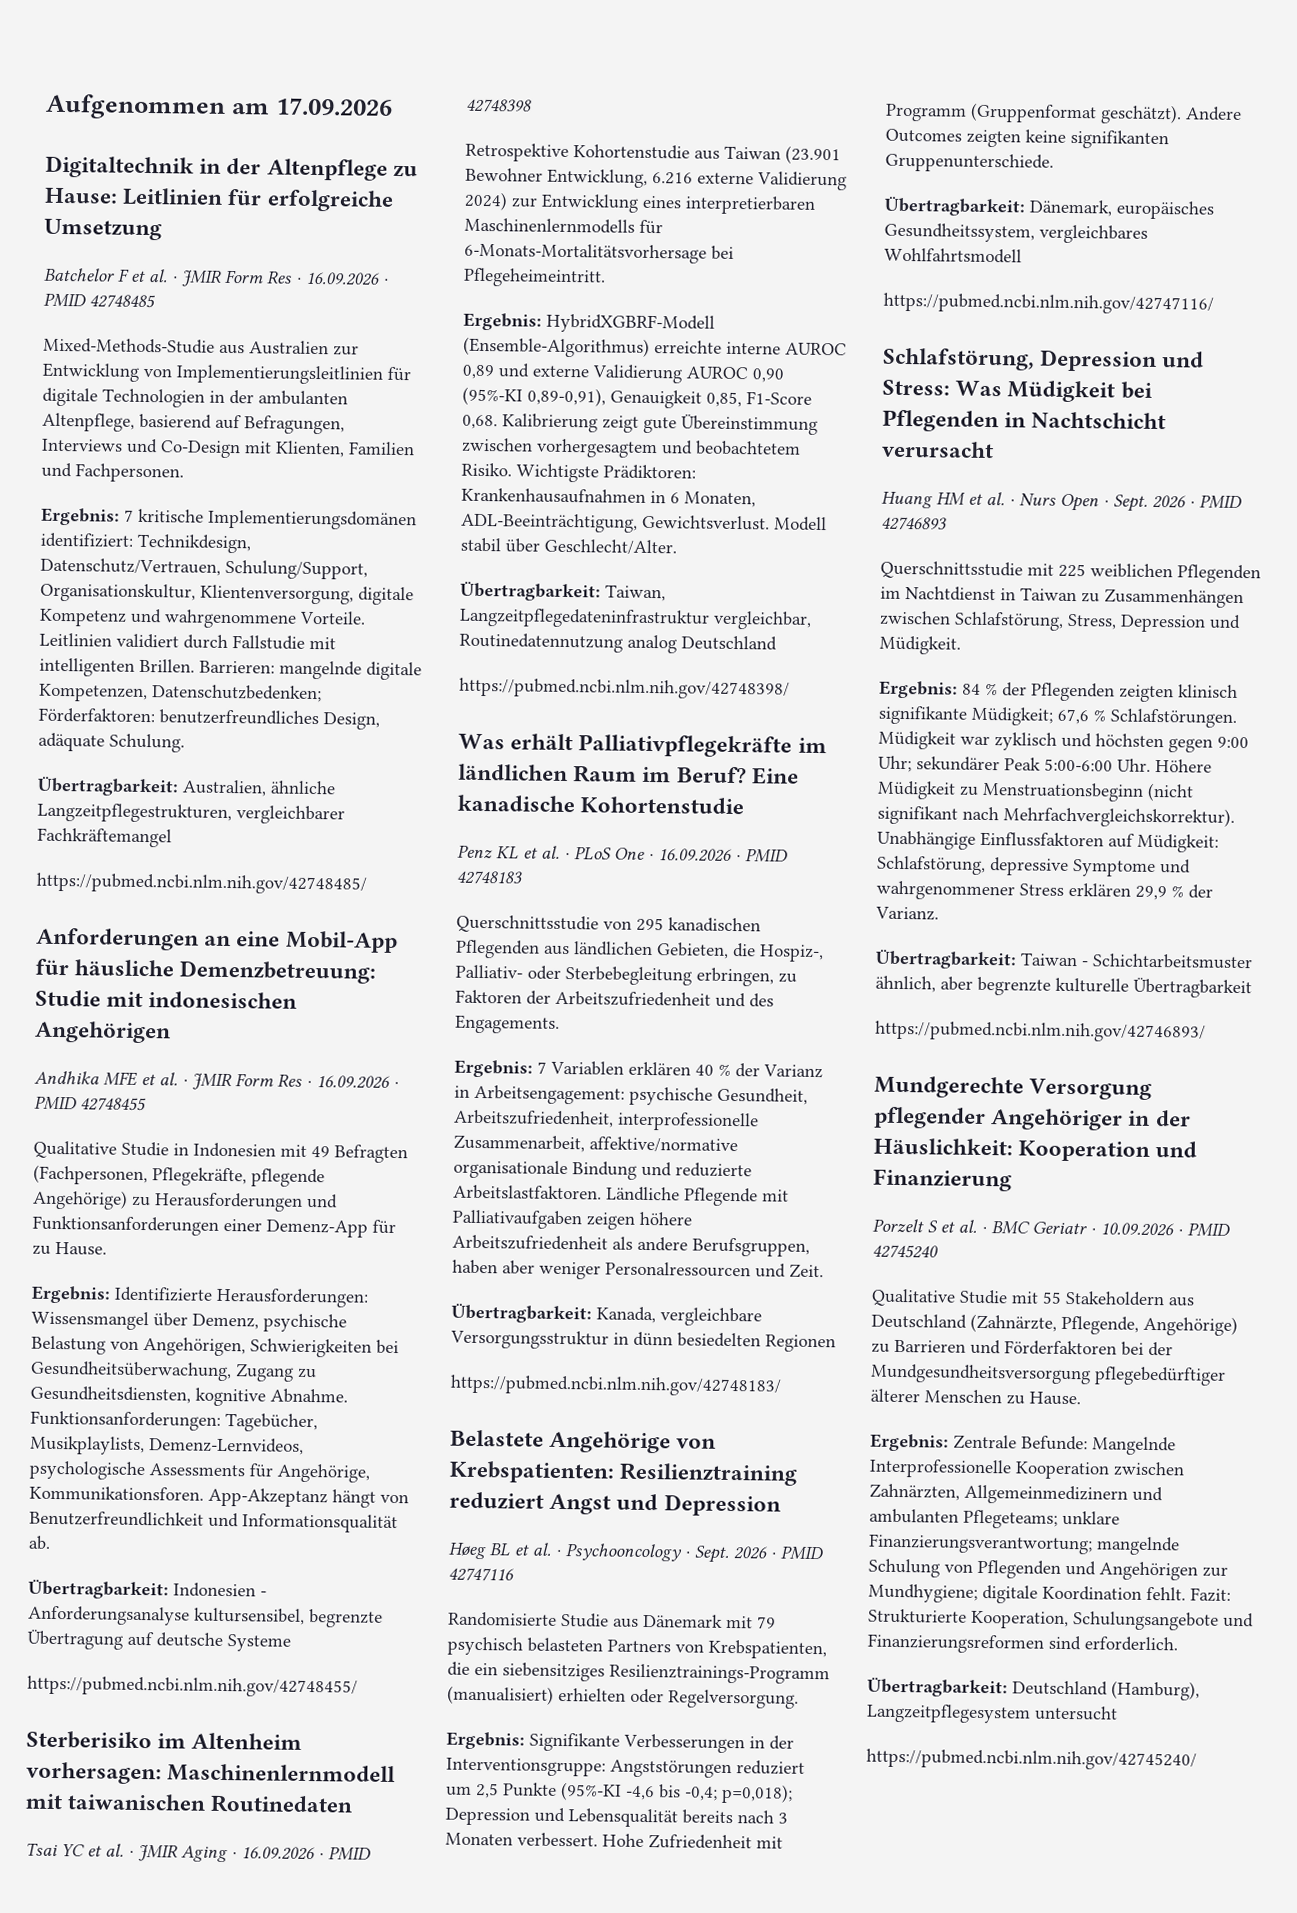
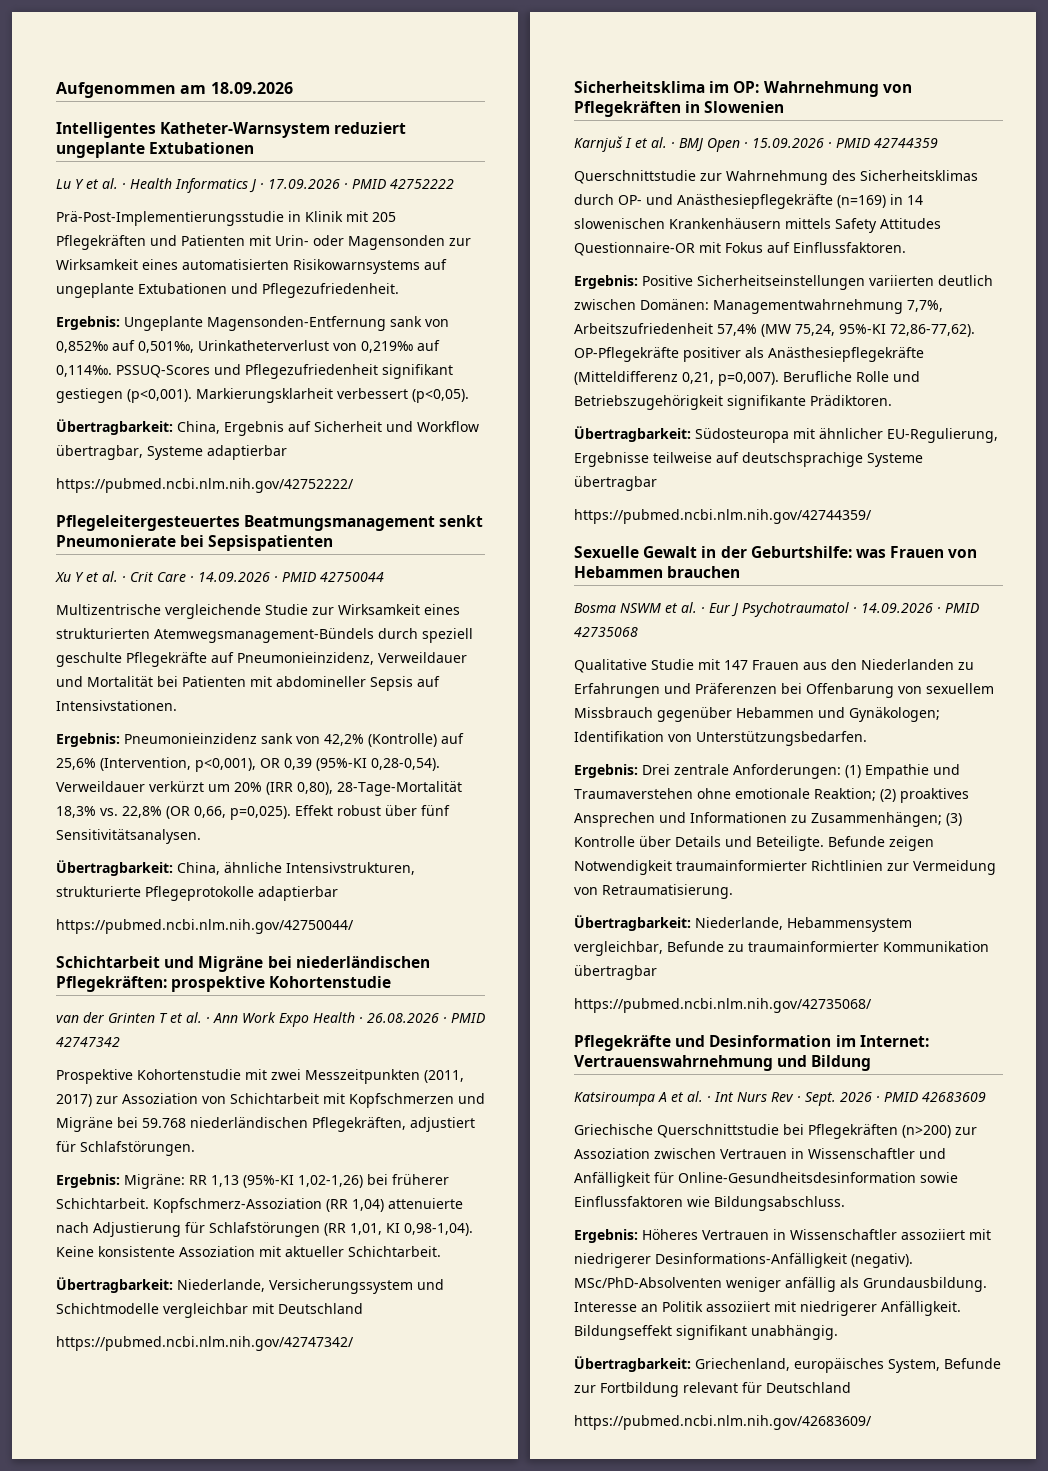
[275,97,394,116] [45,155,418,181] [44,187,394,212] [44,218,162,241] [43,267,389,287] [43,292,156,309] [43,337,359,356] [42,362,411,385] [42,387,348,408] [42,412,345,435] [41,438,415,459] [41,462,184,483] [41,507,417,531] [40,532,251,554] [40,557,368,580] [40,582,414,606] [39,608,366,629] [39,632,336,650] [39,657,422,681] [38,683,322,703] [38,707,380,730] [38,732,185,753] [37,776,336,797] [37,802,345,825] [37,827,172,848] [36,872,367,895] [36,927,398,954] [35,958,377,984] [35,989,298,1009] [34,1020,171,1044] [34,1070,399,1091] [34,1095,147,1112] [33,1140,408,1164] [33,1164,325,1188] [32,1189,338,1212] [32,1215,396,1238] [32,1241,107,1256] [31,1285,369,1308] [31,1310,347,1333] [31,1335,399,1358] [30,1360,317,1382] [30,1385,348,1407] [30,1410,318,1433] [30,1435,304,1456] [29,1460,370,1483] [29,1485,409,1508] [29,1510,398,1534] [28,1535,51,1550] [28,1579,267,1600] [28,1605,383,1628] [27,1629,291,1652] [27,1675,358,1698] [26,1730,303,1750] [26,1761,397,1785] [25,1793,354,1814] [25,1842,371,1863] [466,98,533,113] [465,142,841,165] [465,167,847,191] [464,191,816,215] [464,217,663,235] [464,242,734,264] [463,267,606,288] [463,312,715,334] [463,336,847,358] [462,363,784,384] [462,386,812,409] [462,413,818,435] [461,437,801,459] [461,462,696,483] [461,487,756,508] [461,512,827,533] [460,537,677,556] [460,581,666,602] [459,607,812,630] [459,632,777,654] [459,677,790,700] [458,733,827,758] [458,763,799,785] [457,794,745,815] [457,844,788,863] [456,870,522,885] [456,914,761,934] [455,939,824,963] [455,964,797,987] [455,989,774,1008] [455,1014,560,1034] [454,1059,823,1079] [454,1084,808,1106] [453,1109,759,1132] [453,1134,738,1154] [453,1159,752,1180] [453,1184,789,1207] [452,1209,692,1230] [452,1234,810,1257] [452,1259,824,1280] [451,1303,762,1327] [450,1329,836,1353] [450,1374,781,1397] [450,1429,717,1454] [449,1460,798,1486] [449,1491,781,1517] [448,1542,824,1563] [448,1567,514,1582] [448,1611,776,1629] [447,1636,827,1660] [447,1661,830,1685] [447,1685,799,1709] [446,1731,794,1754] [446,1757,805,1779] [446,1782,793,1804] [445,1807,788,1828] [445,1832,783,1850] [885,102,1242,125] [885,128,1169,150] [885,152,1054,173] [884,196,1214,220] [884,222,1148,244] [884,247,1022,264] [883,292,1214,315] [882,347,1205,372] [882,379,1153,403] [882,409,1167,433] [881,440,994,459] [881,491,1242,512] [881,516,947,531] [880,560,1261,584] [880,586,1244,609] [879,610,1241,633] [879,635,961,655] [879,680,1238,703] [878,705,1237,728] [878,730,1249,753] [878,755,1212,773] [877,780,1194,802] [877,805,1235,828] [877,830,1219,853] [876,855,1191,878] [876,880,1213,901] [875,906,939,921] [875,949,1253,970] [875,975,1252,999] [875,1020,1206,1043] [874,1075,1153,1100] [873,1106,1191,1131] [873,1137,1198,1162] [873,1168,1012,1192] [872,1218,1230,1237] [872,1244,939,1259] [871,1288,1194,1307] [871,1313,1238,1337] [871,1339,1173,1357] [870,1363,1226,1386] [870,1388,1081,1406] [870,1433,1176,1456] [869,1458,1185,1480] [869,1483,1163,1505] [869,1508,1120,1529] [868,1533,1180,1556] [868,1558,1228,1581] [868,1583,1231,1604] [868,1608,1254,1631] [867,1633,1178,1654] [867,1677,1200,1701] [866,1703,1118,1724] [866,1748,1197,1771] 17.09.2026 // Digitaltechnik in der Altenpflege zu Hause: Leitlinien für erfolgreiche Umsetzung // Batchelor F et al. · JMIR Form Res · 16.09.2026 · PMID 42748485 // Mixed-Methods-Studie aus Australien zur Entwicklung von Implementierungsleitlinien für digitale Technologien in der ambulanten Altenpflege, basierend auf Befragungen, Interviews und Co-Design mit Klienten, Familien und Fachpersonen. // Ergebnis: 7 kritische Implementierungsdomänen identifiziert: Technikdesign, Datenschutz/Vertrauen, Schulung/Support, Organisationskultur, Klientenversorgung, digitale Kompetenz und wahrgenommene Vorteile. Leitlinien validiert durch Fallstudie mit intelligenten Brillen. Barrieren: mangelnde digitale Kompetenzen, Datenschutzbedenken; Förderfaktoren: benutzerfreundliches Design, adäquate Schulung. // Übertragbarkeit: Australien, ähnliche Langzeitpflegestrukturen, vergleichbarer Fachkräftemangel // https://pubmed.ncbi.nlm.nih.gov/42748485/ // Anforderungen an eine Mobil-App für häusliche Demenzbetreuung: Studie mit indonesischen Angehörigen // Andhika MFE et al. · JMIR Form Res · 16.09.2026 · PMID 42748455 // Qualitative Studie in Indonesien mit 49 Befragten (Fachpersonen, Pflegekräfte, pflegende Angehörige) zu Herausforderungen und Funktionsanforderungen einer Demenz-App für zu Hause. // Ergebnis: Identifizierte Herausforderungen: Wissensmangel über Demenz, psychische Belastung von Angehörigen, Schwierigkeiten bei Gesundheitsüberwachung, Zugang zu Gesundheitsdiensten, kognitive Abnahme. Funktionsanforderungen: Tagebücher, Musikplaylists, Demenz-Lernvideos, psychologische Assessments für Angehörige, Kommunikationsforen. App-Akzeptanz hängt von Benutzerfreundlichkeit und Informationsqualität ab. // Übertragbarkeit: Indonesien - Anforderungsanalyse kultursensibel, begrenzte Übertragung auf deutsche Systeme // https://pubmed.ncbi.nlm.nih.gov/42748455/ // Sterberisiko im Altenheim vorhersagen: Maschinenlernmodell mit taiwanischen Routinedaten // Tsai YC et al. · JMIR Aging · 16.09.2026 · PMID 42748398 // Retrospektive Kohortenstudie aus Taiwan (23.901 Bewohner Entwicklung, 6.216 externe Validierung 2024) zur Entwicklung eines interpretierbaren Maschinenlernmodells für 6-Monats-Mortalitätsvorhersage bei Pflegeheimeintritt. // Ergebnis: HybridXGBRF-Modell (Ensemble-Algorithmus) erreichte interne AUROC 0,89 und externe Validierung AUROC 0,90 (95%-KI 0,89-0,91), Genauigkeit 0,85, F1-Score 0,68. Kalibrierung zeigt gute Übereinstimmung zwischen vorhergesagtem und beobachtetem Risiko. Wichtigste Prädiktoren: Krankenhausaufnahmen in 6 Monaten, ADL-Beeinträchtigung, Gewichtsverlust. Modell stabil über Geschlecht/Alter. // Übertragbarkeit: Taiwan, Langzeitpflegedateninfrastruktur vergleichbar, Routinedatennutzung analog Deutschland // https://pubmed.ncbi.nlm.nih.gov/42748398/ // Was erhält Palliativpflegekräfte im ländlichen Raum im Beruf? Eine kanadische Kohortenstudie // Penz KL et al. · PLoS One · 16.09.2026 · PMID 42748183 // Querschnittsstudie von 295 kanadischen Pflegenden aus ländlichen Gebieten, die Hospiz-, Palliativ- oder Sterbebegleitung erbringen, zu Faktoren der Arbeitszufriedenheit und des Engagements. // Ergebnis: 7 Variablen erklären 40 % der Varianz in Arbeitsengagement: psychische Gesundheit, Arbeitszufriedenheit, interprofessionelle Zusammenarbeit, affektive/normative organisationale Bindung und reduzierte Arbeitslastfaktoren. Ländliche Pflegende mit Palliativaufgaben zeigen höhere Arbeitszufriedenheit als andere Berufsgruppen, haben aber weniger Personalressourcen und Zeit. // Übertragbarkeit: Kanada, vergleichbare Versorgungsstruktur in dünn besiedelten Regionen // https://pubmed.ncbi.nlm.nih.gov/42748183/ // Belastete Angehörige von Krebspatienten: Resilienztraining reduziert Angst und Depression // Høeg BL et al. · Psychooncology · Sept. 2026 · PMID 42747116 // Randomisierte Studie aus Dänemark mit 79 psychisch belasteten Partners von Krebspatienten, die ein siebensitziges Resilienztrainings-Programm (manualisiert) erhielten oder Regelversorgung. // Ergebnis: Signifikante Verbesserungen in der Interventionsgruppe: Angststörungen reduziert um 2,5 Punkte (95%-KI -4,6 bis -0,4; p=0,018); Depression und Lebensqualität bereits nach 3 Monaten verbessert. Hohe Zufriedenheit mit Programm (Gruppenformat geschätzt). Andere Outcomes zeigten keine signifikanten Gruppenunterschiede. // Übertragbarkeit: Dänemark, europäisches Gesundheitssystem, vergleichbares Wohlfahrtsmodell // https://pubmed.ncbi.nlm.nih.gov/42747116/ // Schlafstörung, Depression und Stress: Was Müdigkeit bei Pflegenden in Nachtschicht verursacht // Huang HM et al. · Nurs Open · Sept. 2026 · PMID 42746893 // Querschnittsstudie mit 225 weiblichen Pflegenden im Nachtdienst in Taiwan zu Zusammenhängen zwischen Schlafstörung, Stress, Depression und Müdigkeit. // Ergebnis: 84 % der Pflegenden zeigten klinisch signifikante Müdigkeit; 67,6 % Schlafstörungen. Müdigkeit war zyklisch und höchsten gegen 9:00 Uhr; sekundärer Peak 5:00-6:00 Uhr. Höhere Müdigkeit zu Menstruationsbeginn (nicht signifikant nach Mehrfachvergleichskorrektur). Unabhängige Einflussfaktoren auf Müdigkeit: Schlafstörung, depressive Symptome und wahrgenommener Stress erklären 29,9 % der Varianz. // Übertragbarkeit: Taiwan - Schichtarbeitsmuster ähnlich, aber begrenzte kulturelle Übertragbarkeit // https://pubmed.ncbi.nlm.nih.gov/42746893/ // Mundgerechte Versorgung pflegender Angehöriger in der Häuslichkeit: Kooperation und Finanzierung // Porzelt S et al. · BMC Geriatr · 10.09.2026 · PMID 42745240 // Qualitative Studie mit 55 Stakeholdern aus Deutschland (Zahnärzte, Pflegende, Angehörige) zu Barrieren und Förderfaktoren bei der Mundgesundheitsversorgung pflegebedürftiger älterer Menschen zu Hause. // Ergebnis: Zentrale Befunde: Mangelnde Interprofessionelle Kooperation zwischen Zahnärzten, Allgemeinmedizinern und ambulanten Pflegeteams; unklare Finanzierungsverantwortung; mangelnde Schulung von Pflegenden und Angehörigen zur Mundhygiene; digitale Koordination fehlt. Fazit: Strukturierte Kooperation, Schulungsangebote und Finanzierungsreformen sind erforderlich. // Übertragbarkeit: Deutschland (Hamburg), Langzeitpflegesystem untersucht // https://pubmed.ncbi.nlm.nih.gov/42745240/ -> [210,82,293,94] [56,122,407,138] [56,142,255,158] [56,178,454,193] [56,211,396,226] [56,235,471,250] [56,259,447,274] [56,283,399,298] [56,316,449,331] [56,340,440,353] [56,364,453,379] [56,388,469,403] [56,419,479,436] [56,445,287,460] [56,478,354,493] [56,515,484,531] [56,535,334,551] [55,571,384,582] [56,604,460,619] [56,628,473,643] [56,652,467,667] [56,676,440,691] [56,700,177,711] [56,733,464,747] [56,757,440,772] [56,781,462,796] [56,805,450,820] [56,829,201,844] [56,860,415,876] [56,886,338,901] [56,919,354,934] [56,956,430,972] [56,976,392,992] [56,1012,485,1027] [56,1037,120,1047] [56,1069,464,1084] [56,1093,485,1108] [56,1117,475,1132] [56,1141,195,1156] [56,1174,449,1189] [56,1198,463,1213] [56,1222,473,1237] [56,1246,441,1257] [56,1277,444,1294] [56,1303,363,1318] [56,1336,354,1351] [574,81,912,97] [574,101,785,117] [574,136,938,152] [574,170,978,185] [574,194,923,209] [574,218,941,233] [574,242,906,256] [574,275,993,290] [574,299,943,314] [574,323,975,337] [574,347,924,362] [574,371,920,386] [574,395,892,410] [574,426,998,443] [574,452,923,467] [574,476,657,491] [574,509,872,524] [574,546,978,558] [574,566,741,578] [574,602,979,617] [574,627,638,637] [574,659,974,673] [574,683,994,698] [574,707,940,722] [574,731,867,746] [574,764,960,779] [574,788,969,803] [574,812,962,827] [574,836,934,851] [574,860,996,875] [574,884,733,899] [574,915,912,932] [574,941,989,956] [574,965,657,980] [574,998,872,1013] [574,1035,929,1051] [574,1055,872,1071] [574,1091,986,1106] [574,1124,977,1139] [574,1148,946,1159] [574,1172,958,1187] [574,1196,845,1211] [574,1229,991,1243] [574,1253,913,1268] [574,1277,987,1292] [574,1301,961,1316] [574,1325,838,1340] [574,1356,1001,1373] [574,1382,851,1397] [574,1415,872,1430] 18.09.2026 // Intelligentes Katheter-Warnsystem reduziert ungeplante Extubationen // Lu Y et al. · Health Informatics J · 17.09.2026 · PMID 42752222 // Prä-Post-Implementierungsstudie in Klinik mit 205 Pflegekräften und Patienten mit Urin- oder Magensonden zur Wirksamkeit eines automatisierten Risikowarnsystems auf ungeplante Extubationen und Pflegezufriedenheit. // Ergebnis: Ungeplante Magensonden-Entfernung sank von 0,852‰ auf 0,501‰, Urinkatheterverlust von 0,219‰ auf 0,114‰. PSSUQ-Scores und Pflegezufriedenheit signifikant gestiegen (p<0,001). Markierungsklarheit verbessert (p<0,05). // Übertragbarkeit: China, Ergebnis auf Sicherheit und Workflow übertragbar, Systeme adaptierbar // https://pubmed.ncbi.nlm.nih.gov/42752222/ // Pflegeleitergesteuertes Beatmungsmanagement senkt Pneumonierate bei Sepsispatienten // Xu Y et al. · Crit Care · 14.09.2026 · PMID 42750044 // Multizentrische vergleichende Studie zur Wirksamkeit eines strukturierten Atemwegsmanagement-Bündels durch speziell geschulte Pflegekräfte auf Pneumonieinzidenz, Verweildauer und Mortalität bei Patienten mit abdomineller Sepsis auf Intensivstationen. // Ergebnis: Pneumonieinzidenz sank von 42,2% (Kontrolle) auf 25,6% (Intervention, p<0,001), OR 0,39 (95%-KI 0,28-0,54). Verweildauer verkürzt um 20% (IRR 0,80), 28-Tage-Mortalität 18,3% vs. 22,8% (OR 0,66, p=0,025). Effekt robust über fünf Sensitivitätsanalysen. // Übertragbarkeit: China, ähnliche Intensivstrukturen, strukturierte Pflegeprotokolle adaptierbar // https://pubmed.ncbi.nlm.nih.gov/42750044/ // Schichtarbeit und Migräne bei niederländischen Pflegekräften: prospektive Kohortenstudie // van der Grinten T et al. · Ann Work Expo Health · 26.08.2026 · PMID 42747342 // Prospektive Kohortenstudie mit zwei Messzeitpunkten (2011, 2017) zur Assoziation von Schichtarbeit mit Kopfschmerzen und Migräne bei 59.768 niederländischen Pflegekräften, adjustiert für Schlafstörungen. // Ergebnis: Migräne: RR 1,13 (95%-KI 1,02-1,26) bei früherer Schichtarbeit. Kopfschmerz-Assoziation (RR 1,04) attenuierte nach Adjustierung für Schlafstörungen (RR 1,01, KI 0,98-1,04). Keine konsistente Assoziation mit aktueller Schichtarbeit. // Übertragbarkeit: Niederlande, Versicherungssystem und Schichtmodelle vergleichbar mit Deutschland // https://pubmed.ncbi.nlm.nih.gov/42747342/ // Sicherheitsklima im OP: Wahrnehmung von Pflegekräften in Slowenien // Karnjuš I et al. · BMJ Open · 15.09.2026 · PMID 42744359 // Querschnittstudie zur Wahrnehmung des Sicherheitsklimas durch OP- und Anästhesiepflegekräfte (n=169) in 14 slowenischen Krankenhäusern mittels Safety Attitudes Questionnaire-OR mit Fokus auf Einflussfaktoren. // Ergebnis: Positive Sicherheitseinstellungen variierten deutlich zwischen Domänen: Managementwahrnehmung 7,7%, Arbeitszufriedenheit 57,4% (MW 75,24, 95%-KI 72,86-77,62). OP-Pflegekräfte positiver als Anästhesiepflegekräfte (Mitteldifferenz 0,21, p=0,007). Berufliche Rolle und Betriebszugehörigkeit signifikante Prädiktoren. // Übertragbarkeit: Südosteuropa mit ähnlicher EU-Regulierung, Ergebnisse teilweise auf deutschsprachige Systeme übertragbar // https://pubmed.ncbi.nlm.nih.gov/42744359/ // Sexuelle Gewalt in der Geburtshilfe: was Frauen von Hebammen brauchen // Bosma NSWM et al. · Eur J Psychotraumatol · 14.09.2026 · PMID 42735068 // Qualitative Studie mit 147 Frauen aus den Niederlanden zu Erfahrungen und Präferenzen bei Offenbarung von sexuellem Missbrauch gegenüber Hebammen und Gynäkologen; Identifikation von Unterstützungsbedarfen. // Ergebnis: Drei zentrale Anforderungen: (1) Empathie und Traumaverstehen ohne emotionale Reaktion; (2) proaktives Ansprechen und Informationen zu Zusammenhängen; (3) Kontrolle über Details und Beteiligte. Befunde zeigen Notwendigkeit traumainformierter Richtlinien zur Vermeidung von Retraumatisierung. // Übertragbarkeit: Niederlande, Hebammensystem vergleichbar, Befunde zu traumainformierter Kommunikation übertragbar // https://pubmed.ncbi.nlm.nih.gov/42735068/ // Pflegekräfte und Desinformation im Internet: Vertrauenswahrnehmung und Bildung // Katsiroumpa A et al. · Int Nurs Rev · Sept. 2026 · PMID 42683609 // Griechische Querschnittstudie bei Pflegekräften (n>200) zur Assoziation zwischen Vertrauen in Wissenschaftler und Anfälligkeit für Online-Gesundheitsdesinformation sowie Einflussfaktoren wie Bildungsabschluss. // Ergebnis: Höheres Vertrauen in Wissenschaftler assoziiert mit niedrigerer Desinformations-Anfälligkeit (negativ). MSc/PhD-Absolventen weniger anfällig als Grundausbildung. Interesse an Politik assoziiert mit niedrigerer Anfälligkeit. Bildungseffekt signifikant unabhängig. // Übertragbarkeit: Griechenland, europäisches System, Befunde zur Fortbildung relevant für Deutschland // https://pubmed.ncbi.nlm.nih.gov/42683609/

